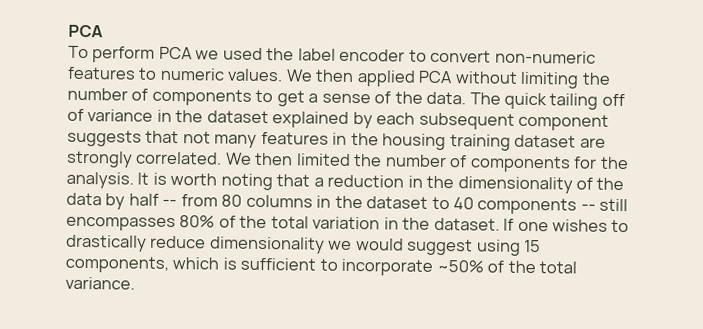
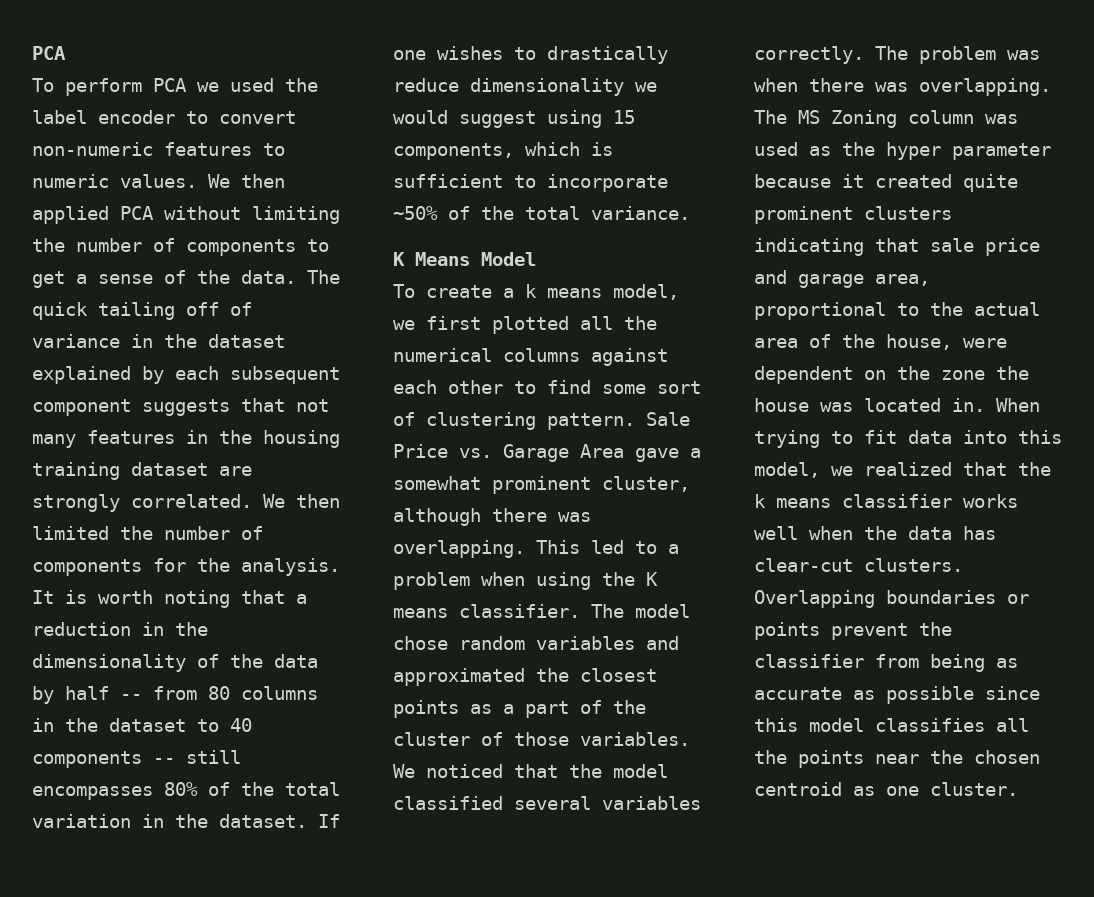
(135, 283) none -> [393,252,536,266] [393,284,679,300] [393,316,657,334] [393,348,668,366] [393,380,701,394] [393,412,690,430] [393,444,701,462] [393,476,690,494] [393,508,591,526] [393,540,679,558] [393,572,658,590] [393,604,690,618] [393,636,679,650] [393,668,657,686] [393,700,646,718] [393,732,690,746] [393,764,668,778] [393,796,701,810] [754,46,1040,64] [754,78,1051,96] [754,110,1018,128] [754,142,1051,160] [754,174,1018,192] [754,206,952,224] [754,238,1040,256] [754,270,930,288] [754,302,1040,320] [754,334,1007,350] [754,366,1029,384] [754,398,1040,412] [754,430,1062,448] [754,462,1051,478] [754,494,1018,508] [754,526,996,540] [754,558,963,572] [754,590,1029,608] [754,622,952,640] [754,654,1018,672] [754,686,1040,704] [754,718,1029,732] [754,750,1040,768] [754,782,1018,796] // K Means Model // To create a k means model, we first plotted all the numerical columns against each other to find some sort of clustering pattern. Sale Price vs. Garage Area gave a somewhat prominent cluster, although there was overlapping. This led to a problem when using the K means classifier. The model chose random variables and approximated the closest points as a part of the cluster of those variables. We noticed that the model classified several variables correctly. The problem was when there was overlapping. The MS Zoning column was used as the hyper parameter because it created quite prominent clusters indicating that sale price and garage area, proportional to the actual area of the house, were dependent on the zone the house was located in. When trying to fit data into this model, we realized that the k means classifier works well when the data has clear-cut clusters. Overlapping boundaries or points prevent the classifier from being as accurate as possible since this model classifies all the points near the chosen centroid as one cluster.

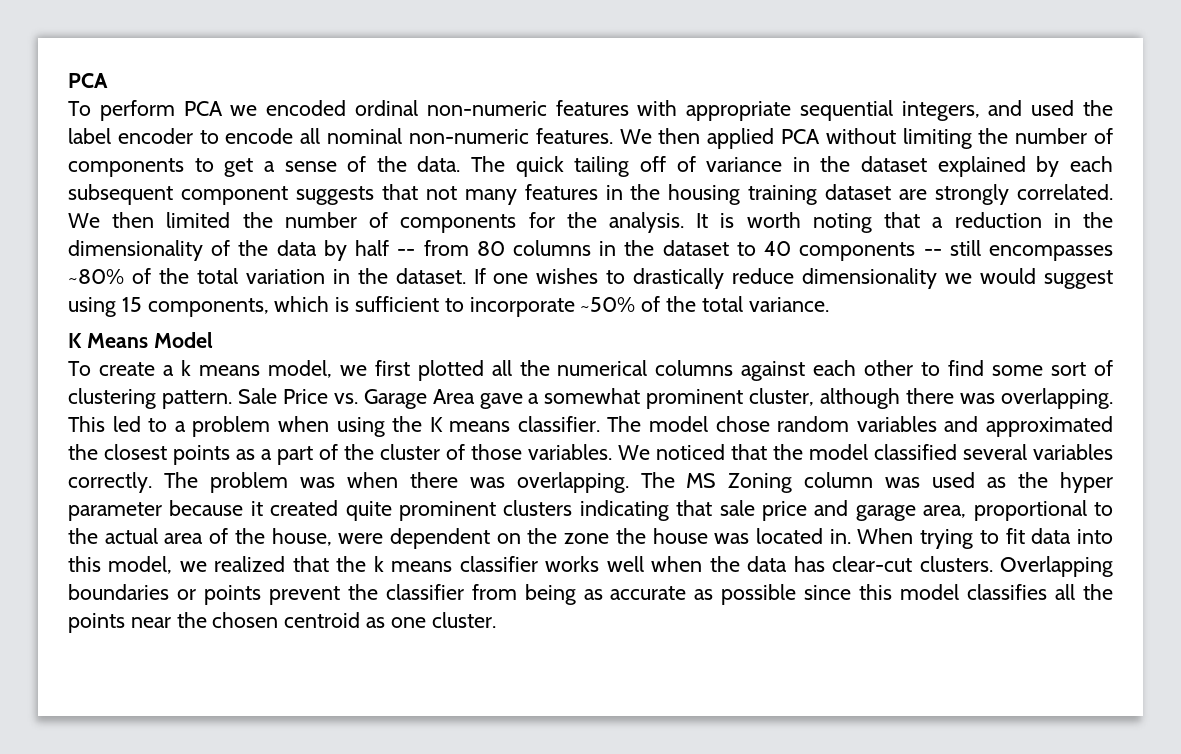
(219, 87) none -> [266,100,1023,121] encoded ordinal non-numeric features with appropriate sequential integers, and
[219,111,296,124] [32,142,285,156] [32,174,197,188] convert non-numeric features to numeric values. -> [225,128,613,144] encode all nominal non-numeric features.
[164,782,198,796] 80% -> [68,269,124,284] ~80%

